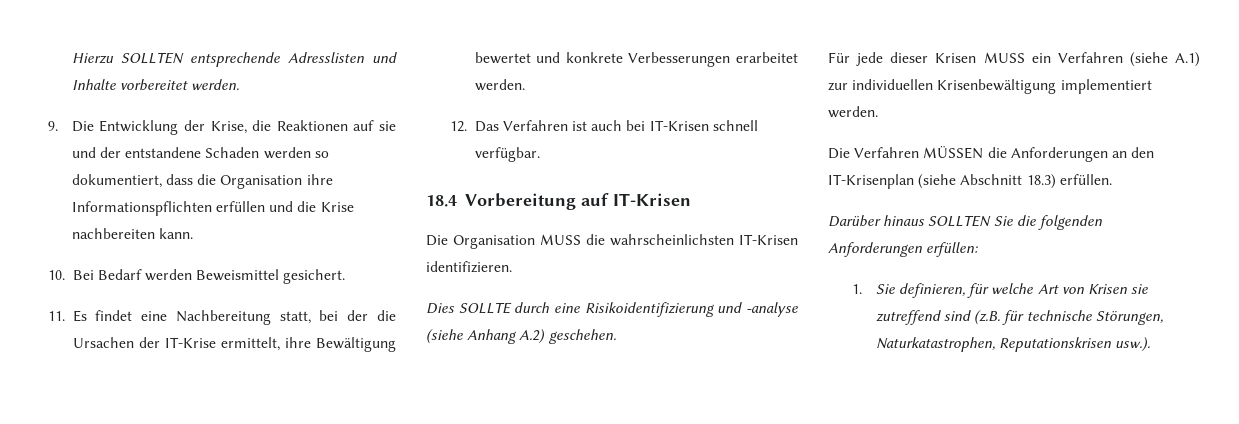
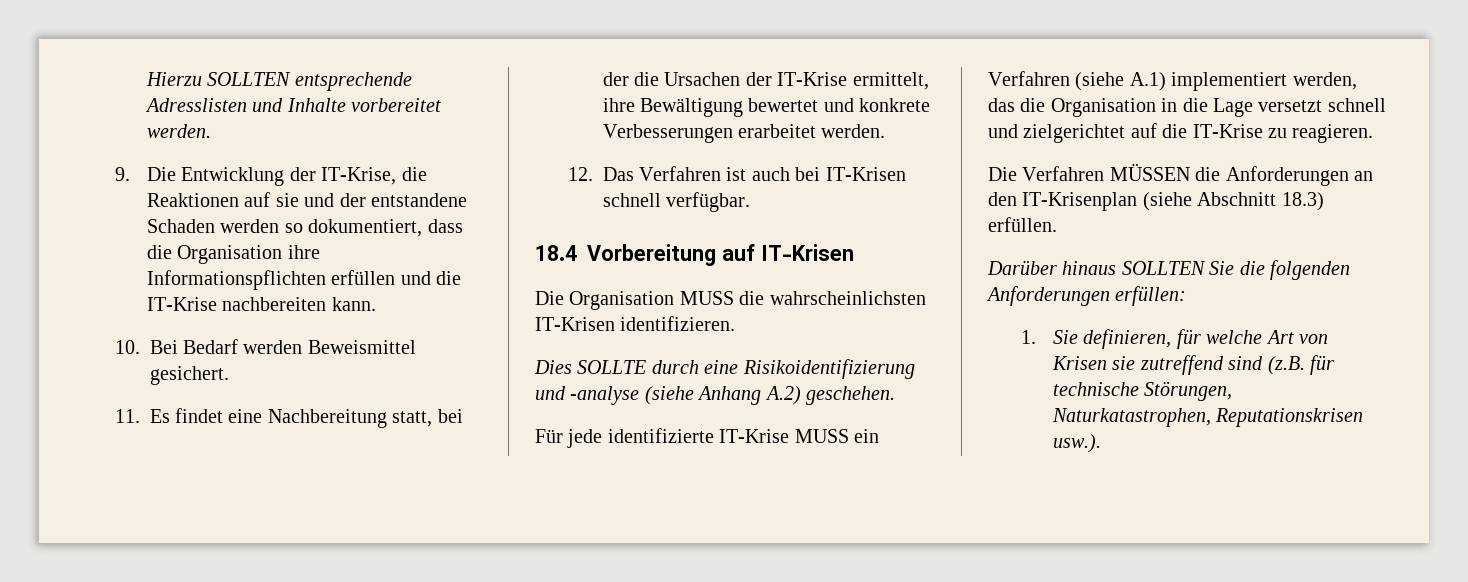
[210,121,247,134] Krise, -> [321,167,397,185] IT-Krise,
[320,202,354,212] Krise -> [147,297,218,311] IT-Krise
[890,52,977,63] dieser Krisen -> [607,428,790,443] identifizierte IT-Krise
[828,79,1152,94] [828,106,878,118] zur individuellen Krisenbewältigung implementiert werden. -> [1171,72,1357,91] [988,98,1386,117] [988,123,1374,143] implementiert werden, das die Organisation in die Lage versetzt schnell und zielgerichtet auf die IT-Krise zu reagieren.

